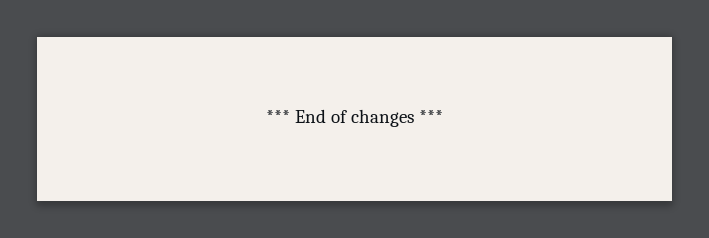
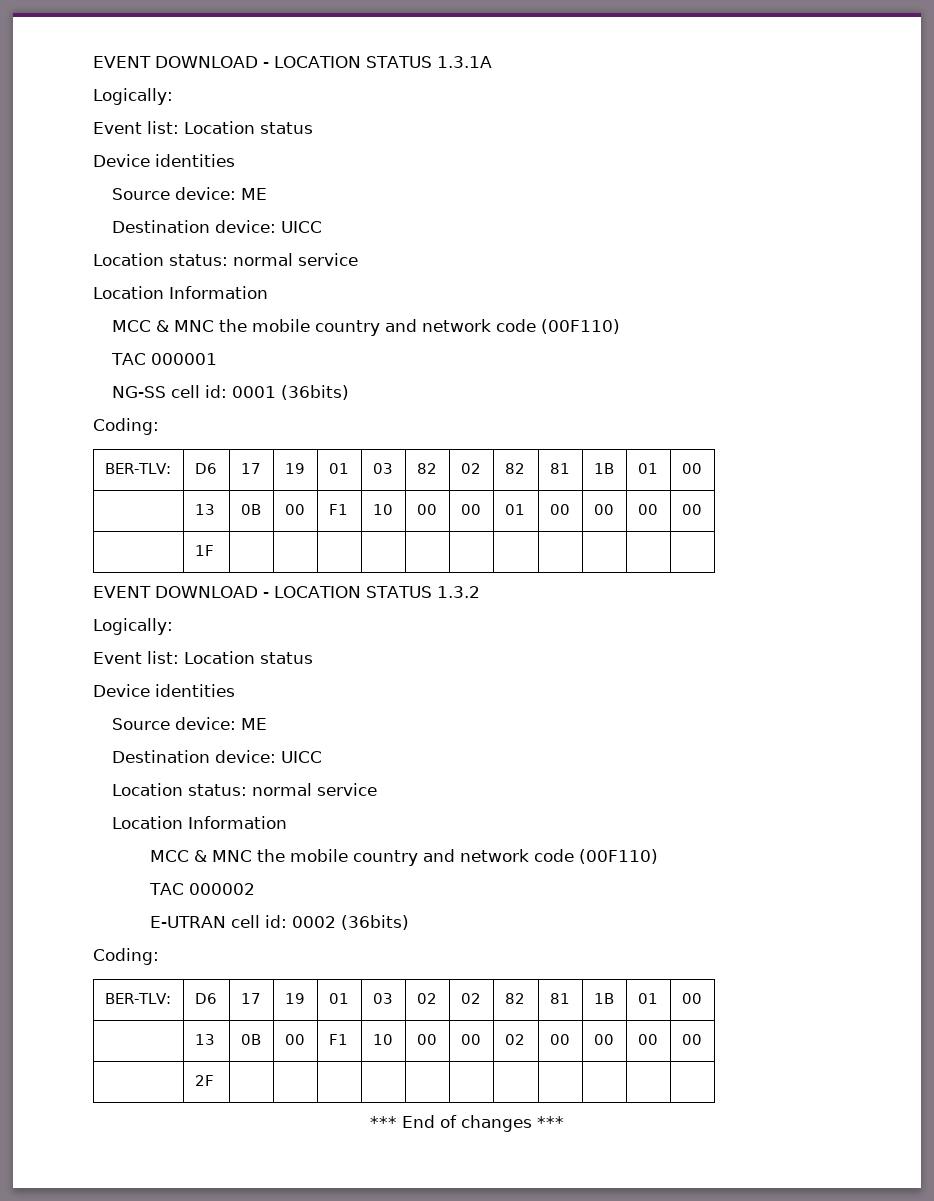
(265, 116) none -> [93,56,492,68] [93,88,173,105] [93,121,313,134] [93,154,235,167] [111,187,267,200] [111,220,322,233] [93,253,358,266] [93,286,268,299] [111,319,620,336] [110,353,217,365] [111,385,349,400] [93,418,159,435] [104,463,171,474] [194,463,217,474] [240,463,261,474] [284,463,305,474] [328,463,349,474] [372,463,393,474] [416,463,437,474] [460,463,481,474] [504,463,525,474] [549,463,570,474] [593,463,614,474] [637,463,658,474] [681,463,702,474] [194,504,215,515] [240,504,261,515] [284,504,305,515] [328,504,348,515] [372,504,393,515] [416,504,437,515] [460,504,481,515] [504,504,525,515] [549,504,570,515] [593,504,614,515] [637,504,658,515] [681,504,702,515] [194,545,214,556] [93,586,480,598] [93,618,173,635] [93,651,313,664] [93,684,235,697] [111,717,267,730] [111,750,322,763] [111,783,377,796] [111,816,287,829] [149,849,658,866] [148,883,255,895] [149,915,409,930] [93,948,159,965] [104,993,171,1004] [194,993,217,1004] [240,993,261,1004] [284,993,305,1004] [328,993,349,1004] [372,993,393,1004] [416,993,437,1004] [460,993,481,1004] [504,993,525,1004] [549,993,570,1004] [593,993,614,1004] [637,993,658,1004] [681,993,702,1004] [194,1034,215,1045] [240,1034,261,1045] [284,1034,305,1045] [328,1034,348,1045] [372,1034,393,1045] [416,1034,437,1045] [460,1034,481,1045] [504,1034,525,1045] [549,1034,570,1045] [593,1034,614,1045] [637,1034,658,1045] [681,1034,702,1045] [194,1075,214,1086] EVENT DOWNLOAD - LOCATION STATUS 1.3.1A // Logically: // Event list: Location status // Device identities // Source device: ME // Destination device: UICC // Location status: normal service // Location Information // MCC & MNC the mobile country and network code (00F110) // TAC 000001 // NG-SS cell id: 0001 (36bits) // Coding: // BER-TLV: | D6 | 17 | 19 | 01 | 03 | 82 | 02 | 82 | 81 | 1B | 01 | 00 // | 13 | 0B | 00 | F1 | 10 | 00 | 00 | 01 | 00 | 00 | 00 | 00 // | 1F | | | | | | | | | | | // EVENT DOWNLOAD - LOCATION STATUS 1.3.2 // Logically: // Event list: Location status // Device identities // Source device: ME // Destination device: UICC // Location status: normal service // Location Information // MCC & MNC the mobile country and network code (00F110) // TAC 000002 // E-UTRAN cell id: 0002 (36bits) // Coding: // BER-TLV: | D6 | 17 | 19 | 01 | 03 | 02 | 02 | 82 | 81 | 1B | 01 | 00 // | 13 | 0B | 00 | F1 | 10 | 00 | 00 | 02 | 00 | 00 | 00 | 00 // | 2F | | | | | | | | | | | //

